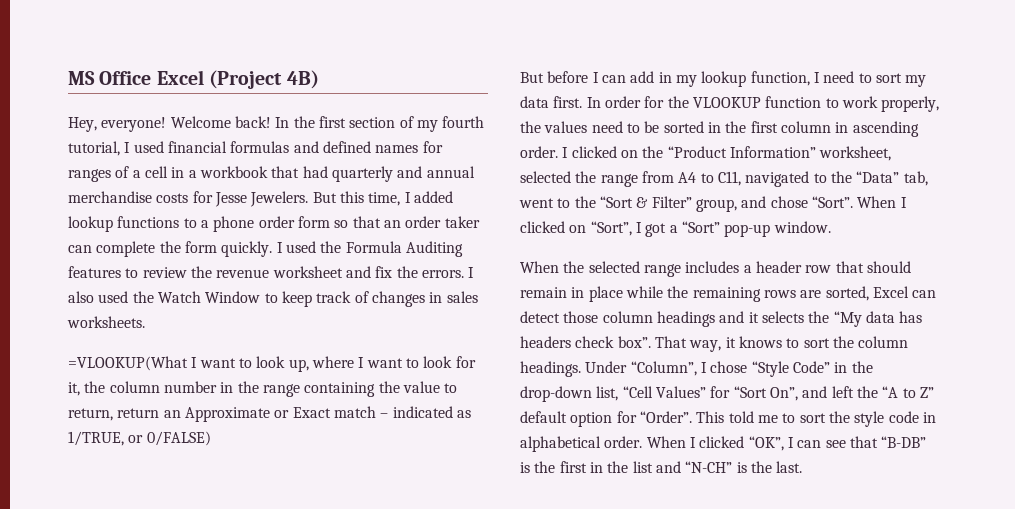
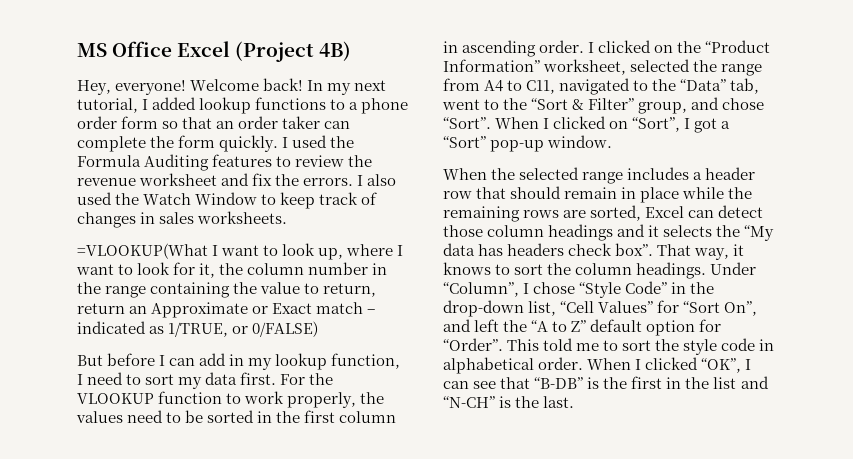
[293,116,485,132] [68,141,443,156] [68,166,475,182] [68,191,401,207] the first section of my fourth tutorial, I used financial formulas and defined names for ranges of a cell in a workbook that had quarterly and annual merchandise costs for Jesse Jewelers. But this time, -> [327,80,387,95] [77,98,138,113] my next tutorial,
[586,96,665,108] In order for -> [280,374,306,385] For

